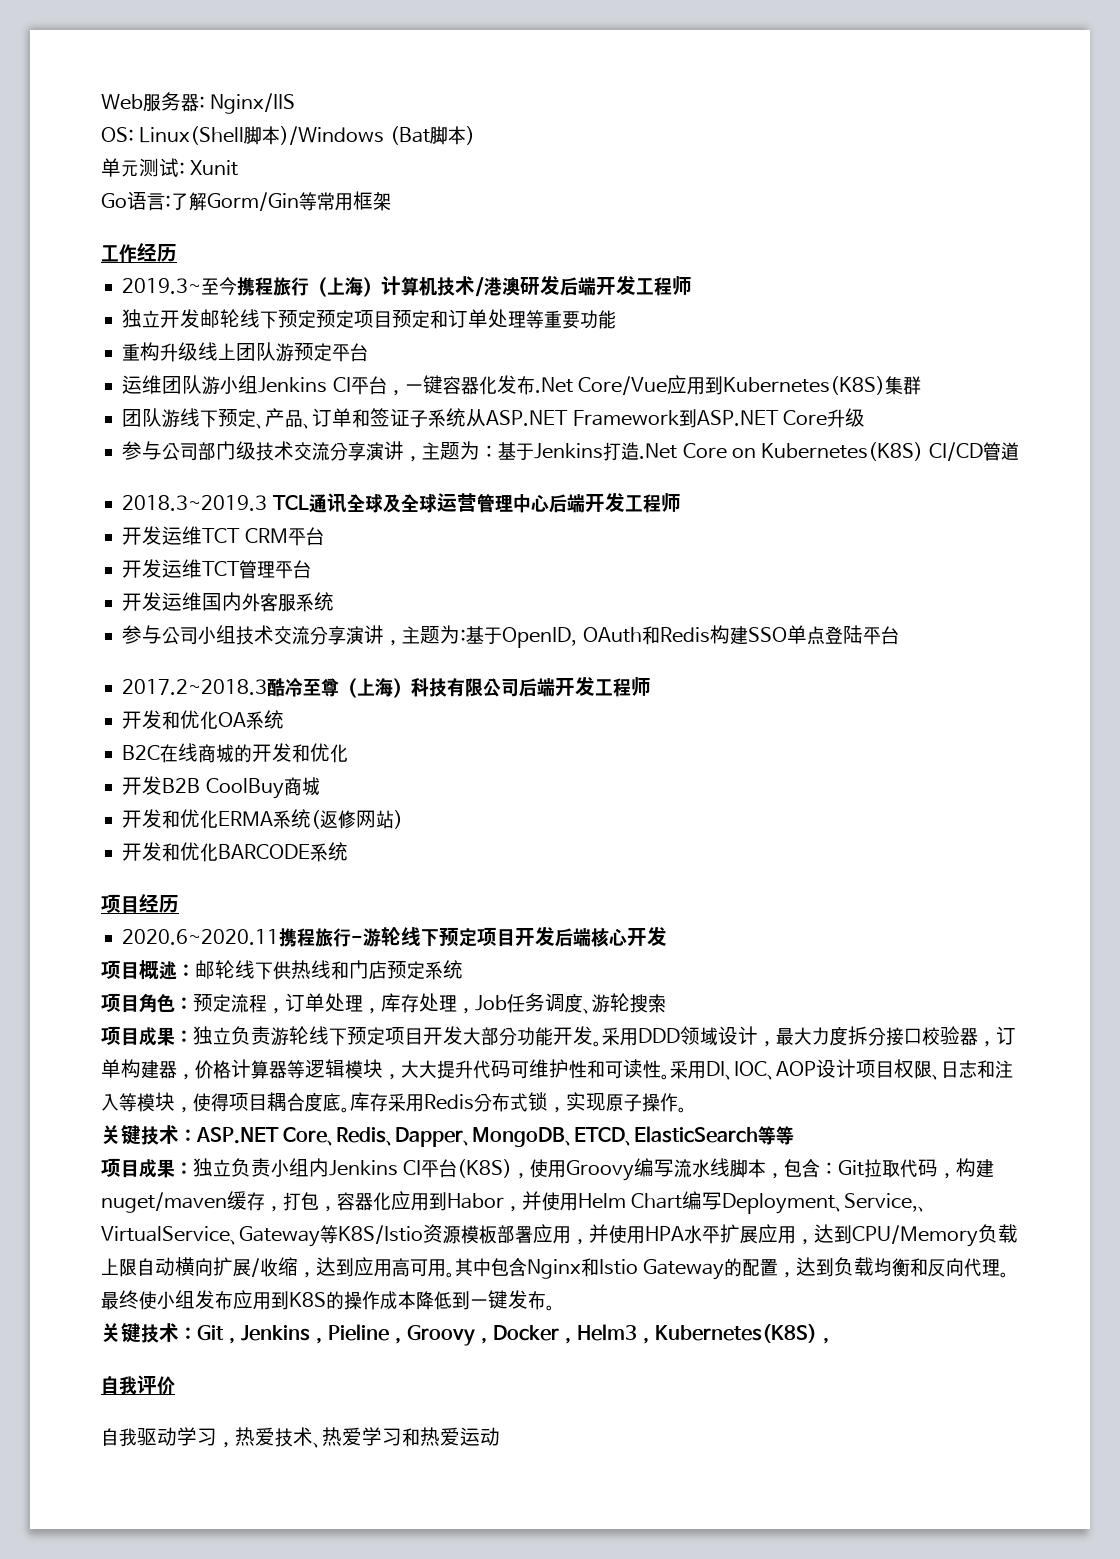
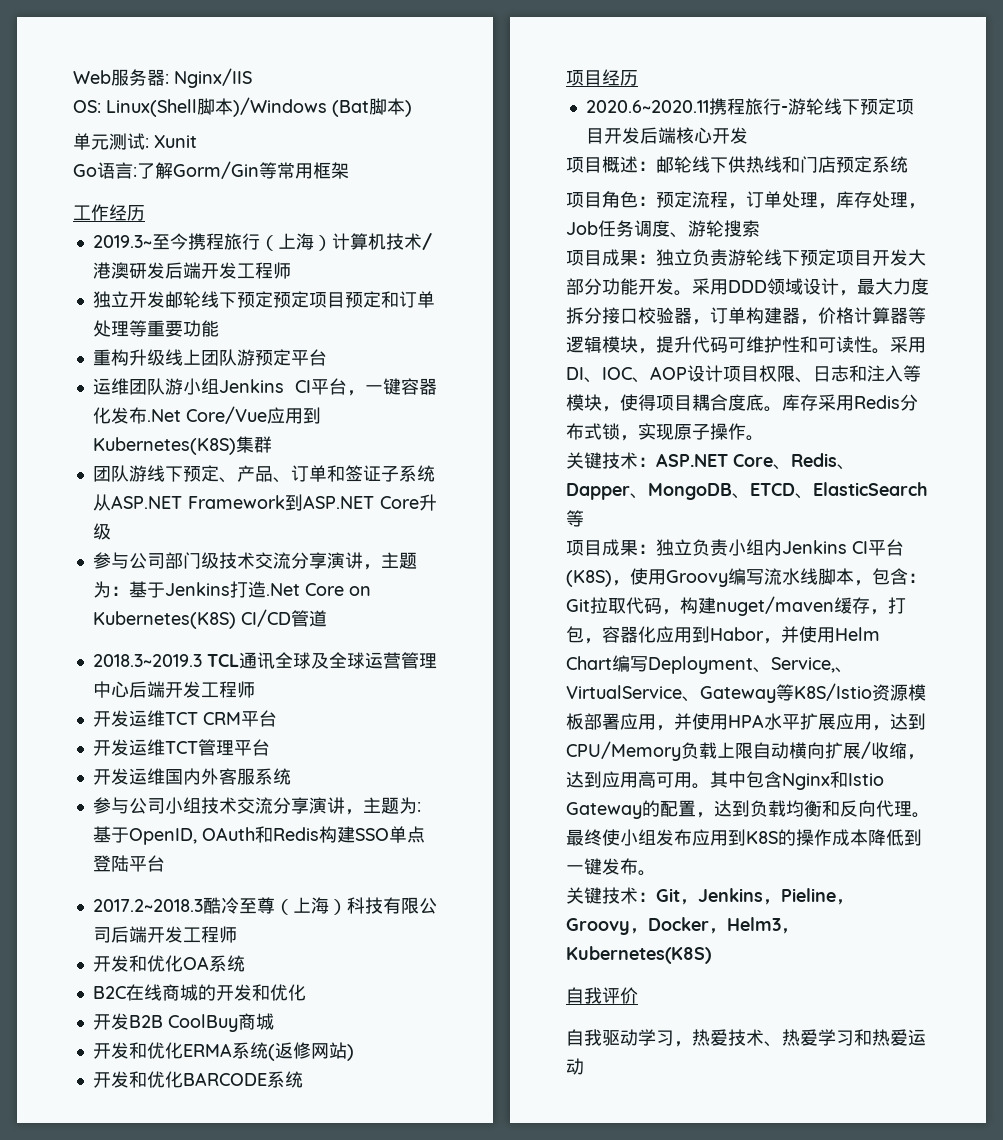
[401,1060,437,1078] 大大 -> (656, 351) none
[776,1126,795,1145] 等 -> (584, 518) none
[817,1337,835,1344] ， -> (711, 955) none

